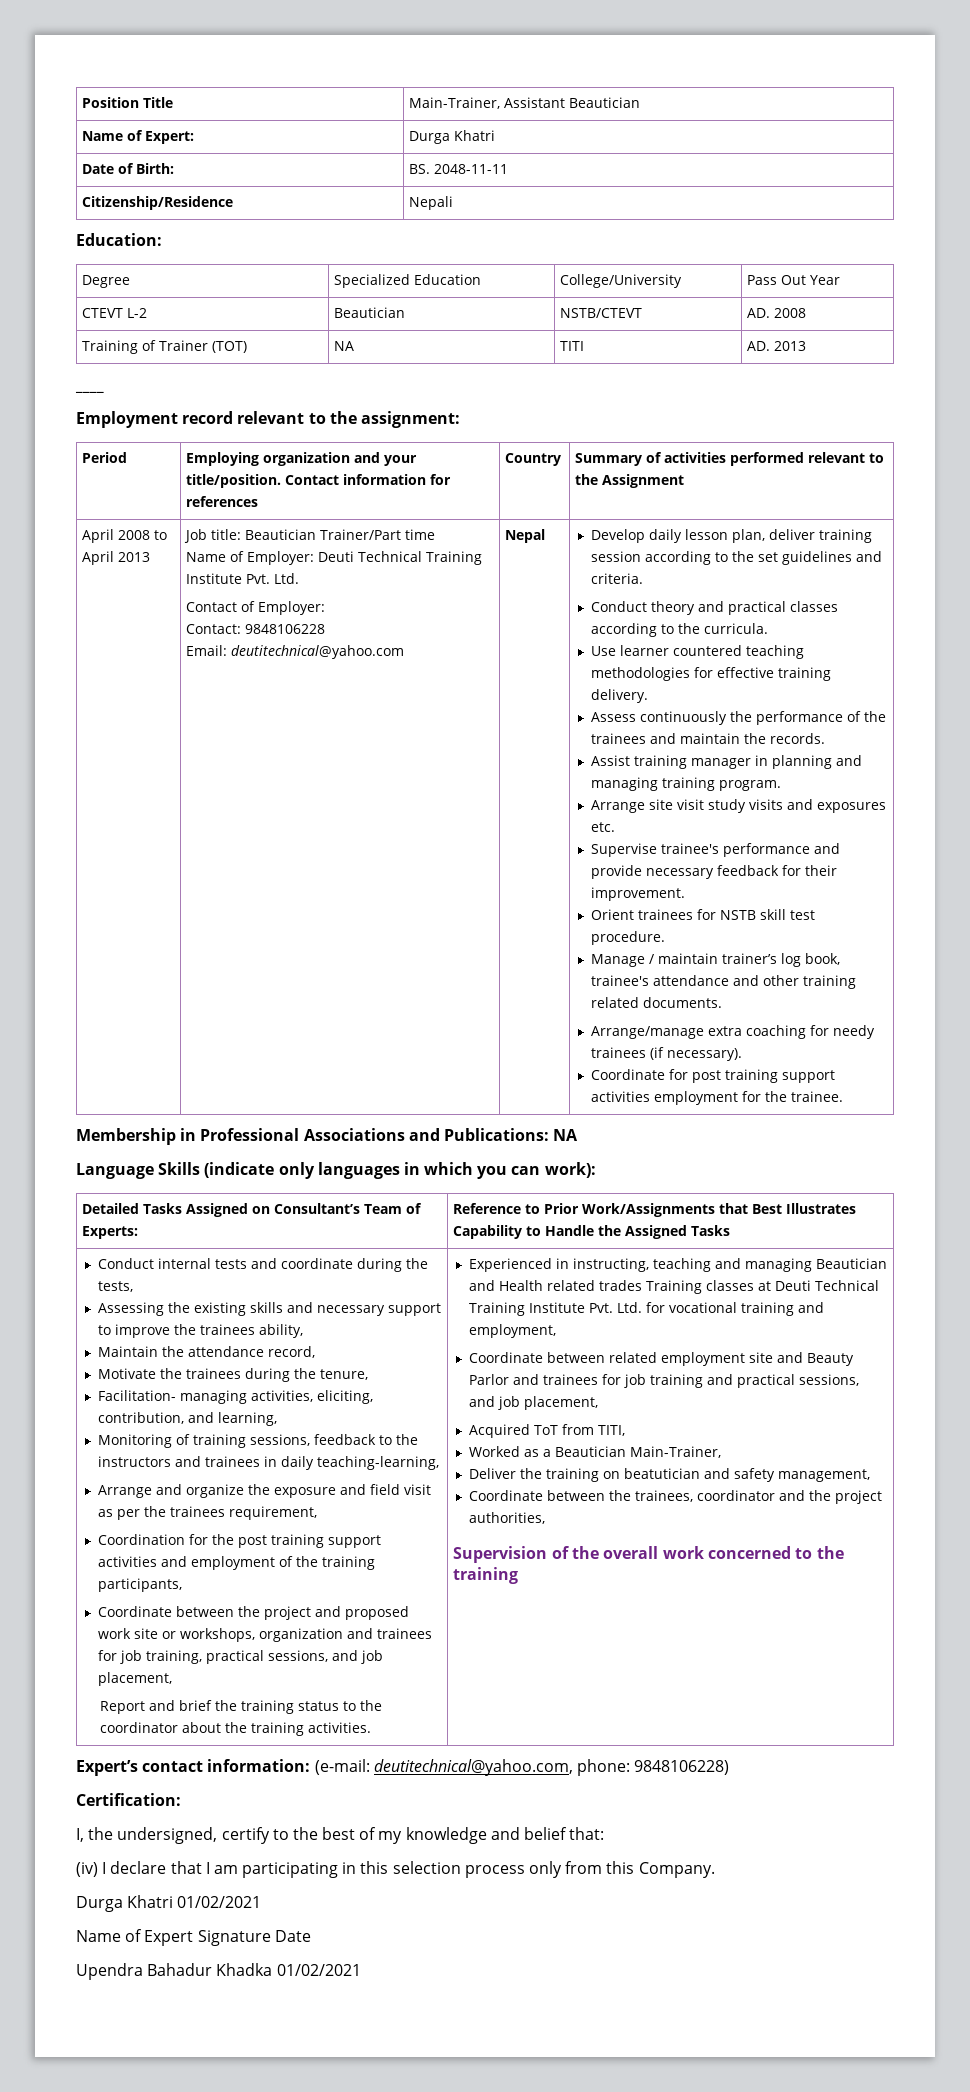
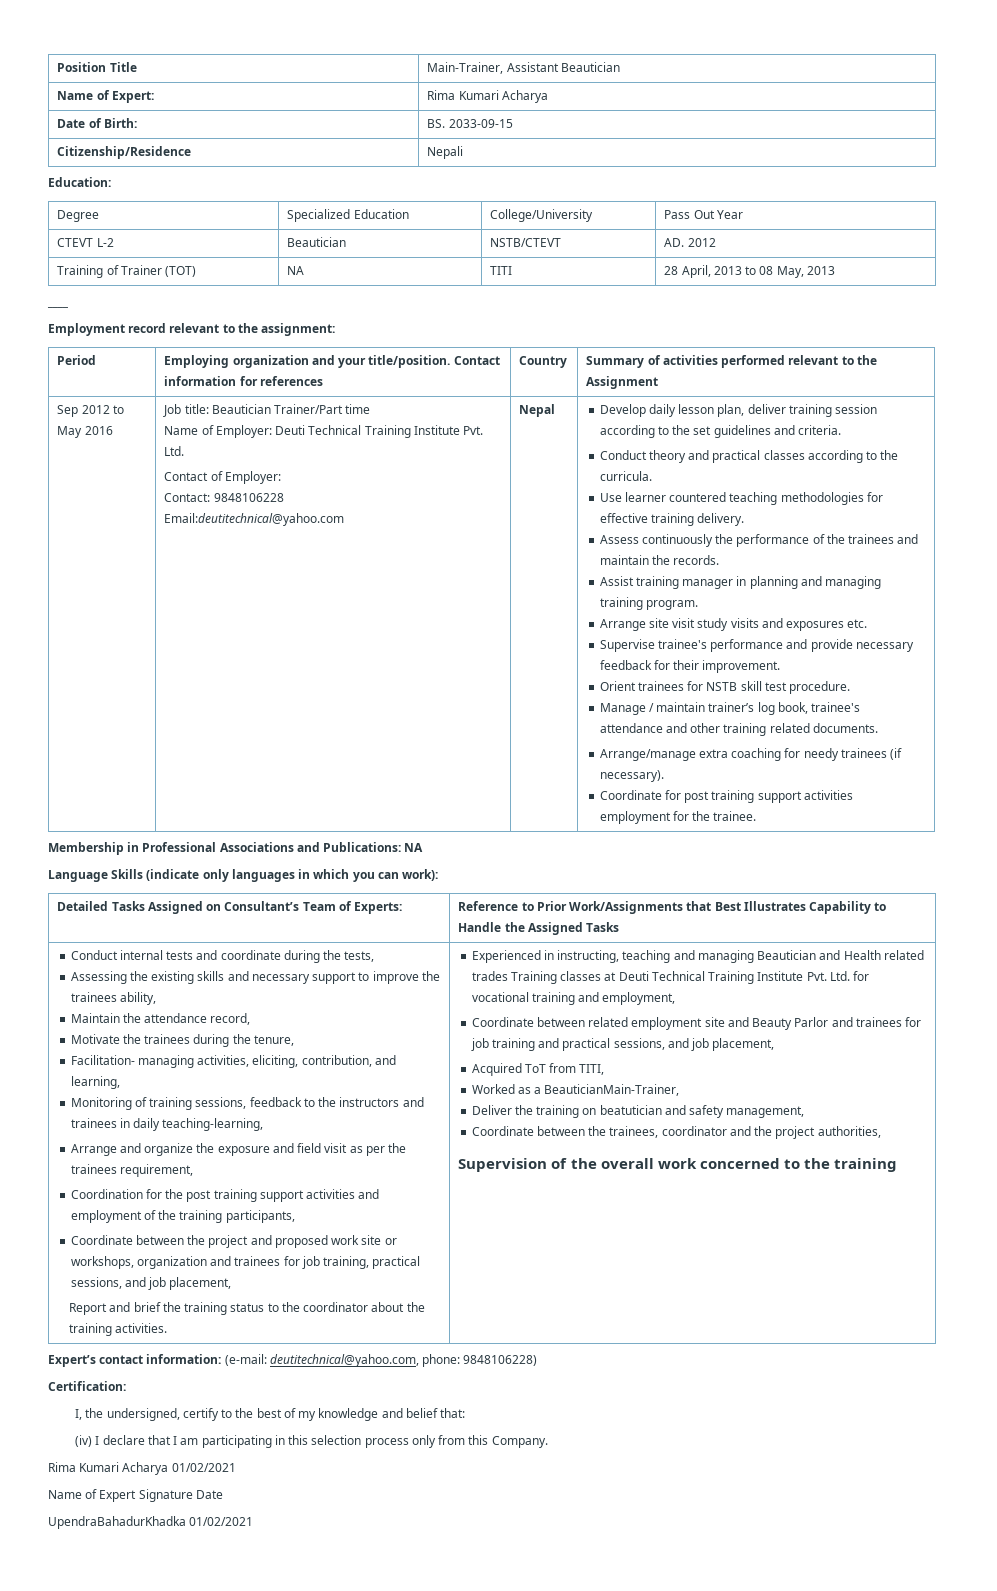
[409,130,496,144] Durga Khatri -> [427,90,548,103] Rima Kumari Acharya
[434,164,509,174] 2048-11-11 -> [448,119,513,128] 2033-09-15
[774,308,807,318] 2008 -> [687,238,716,247] 2012
[747,341,771,351] AD. -> [664,265,804,278] 28 April, 2013 to 08 May,
[82,529,168,543] [82,551,151,565] April 2008 to April 2013 -> [57,405,124,417] [57,426,113,438] Sep 2012 to May 2016
[186,645,405,659] Email: deutitechnical@yahoo.com -> [164,513,345,526] Email:deutitechnical@yahoo.com
[554,1446,721,1458] Beautician Main-Trainer, -> [544,1084,680,1096] BeauticianMain-Trainer,
[76,1895,174,1912] Durga Khatri -> [48,1462,169,1475] Rima Kumari Acharya
[76,1963,273,1980] Upendra Bahadur Khadka -> [48,1516,186,1529] UpendraBahadurKhadka

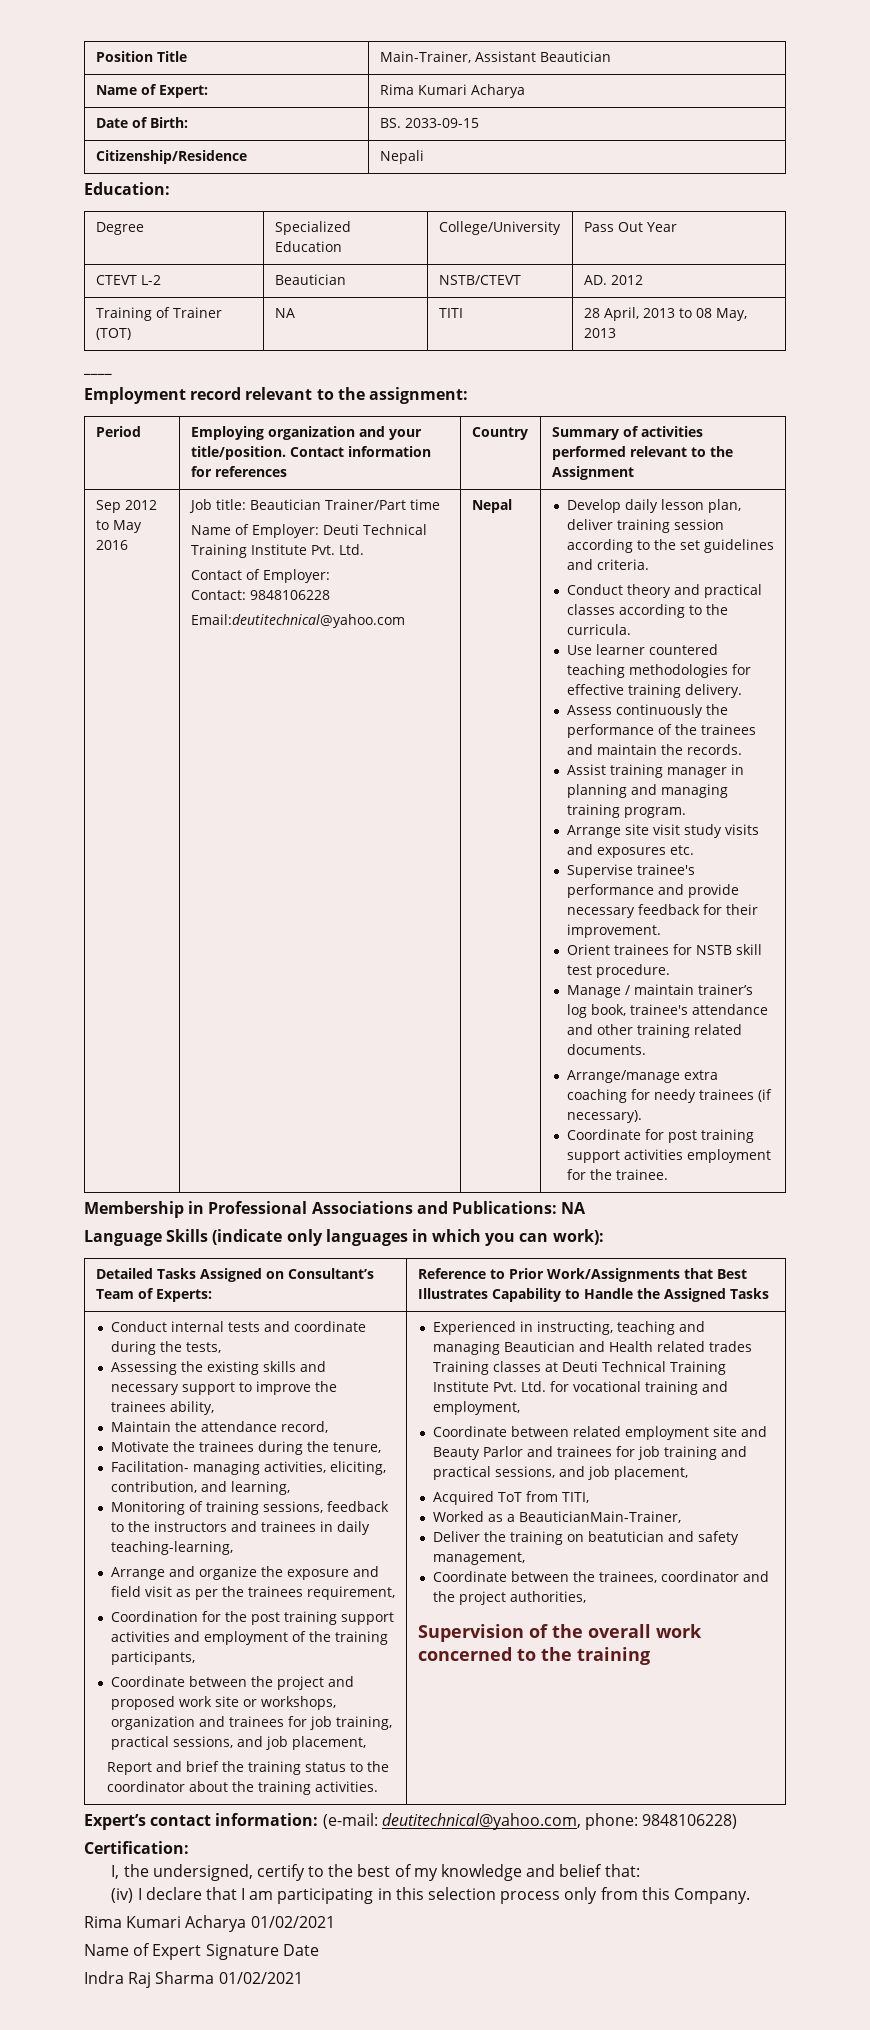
[48,1516,186,1529] UpendraBahadurKhadka -> [84,1971,215,1988] Indra Raj Sharma

